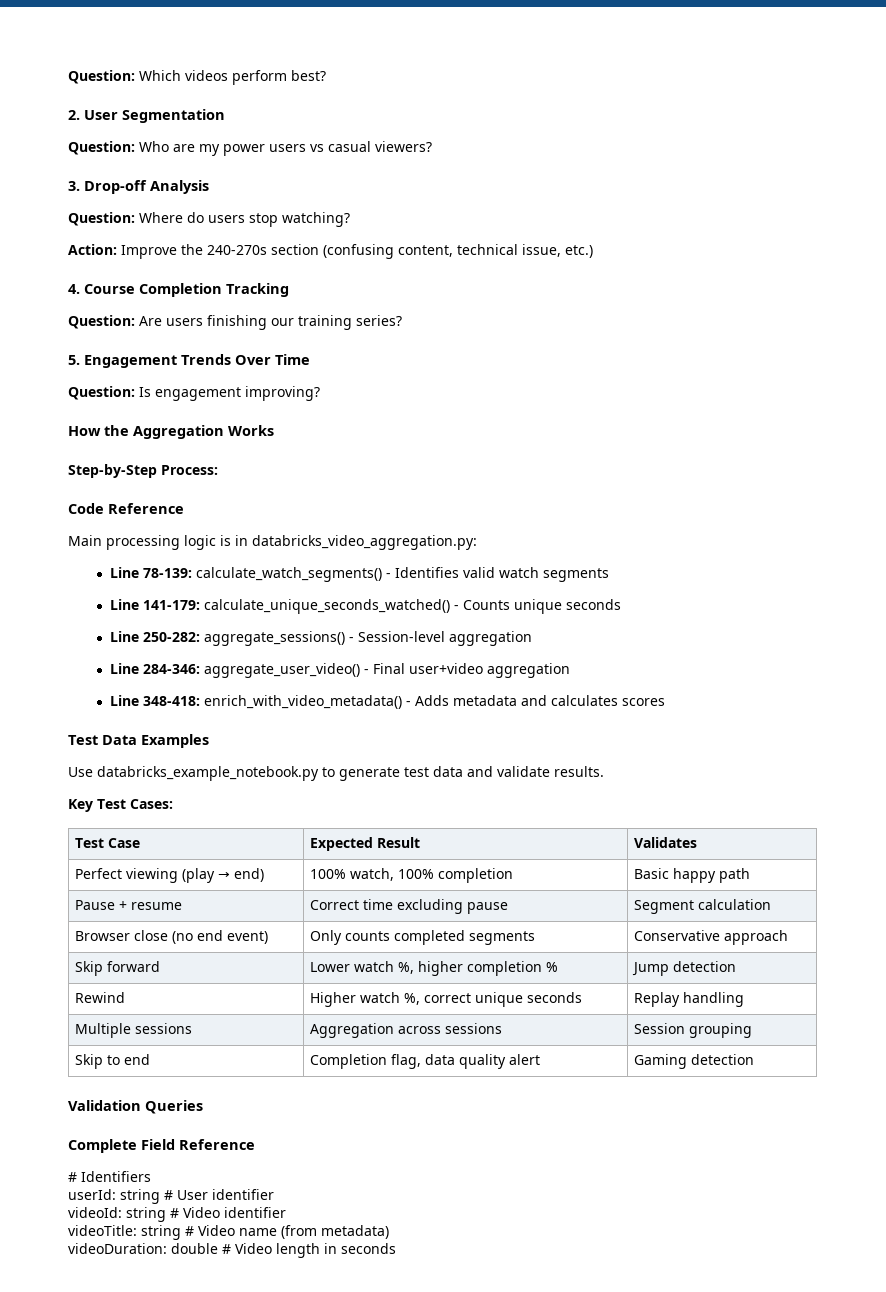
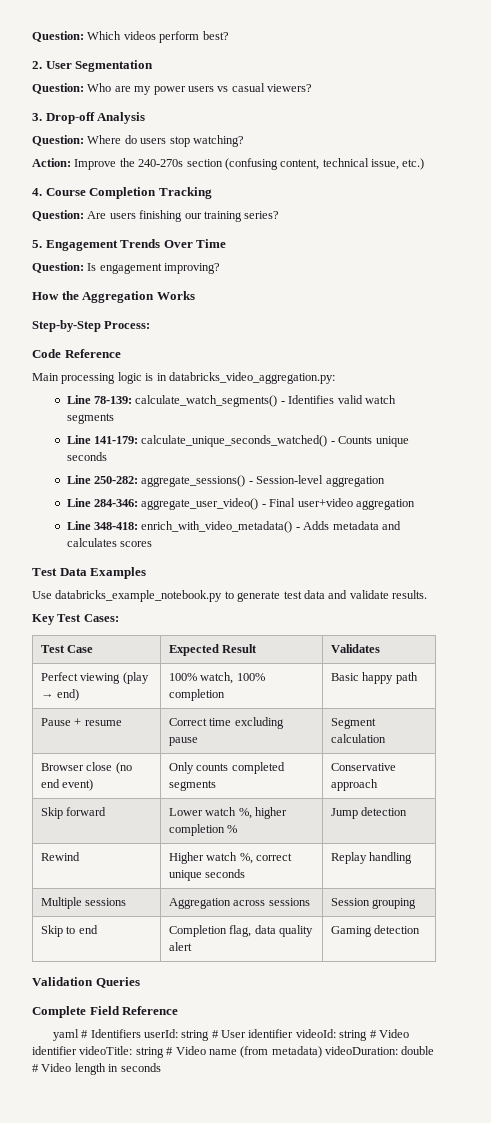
(255, 1144) none -> [52,1029,79,1041] yaml
(151, 1176) // -> (141, 1033) none
(274, 1194) // -> (294, 1033) none
(286, 1212) // -> (77, 1050) none
(389, 1232) // -> (322, 1052) none

